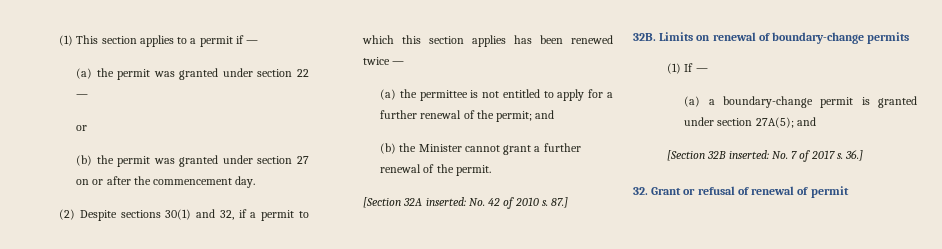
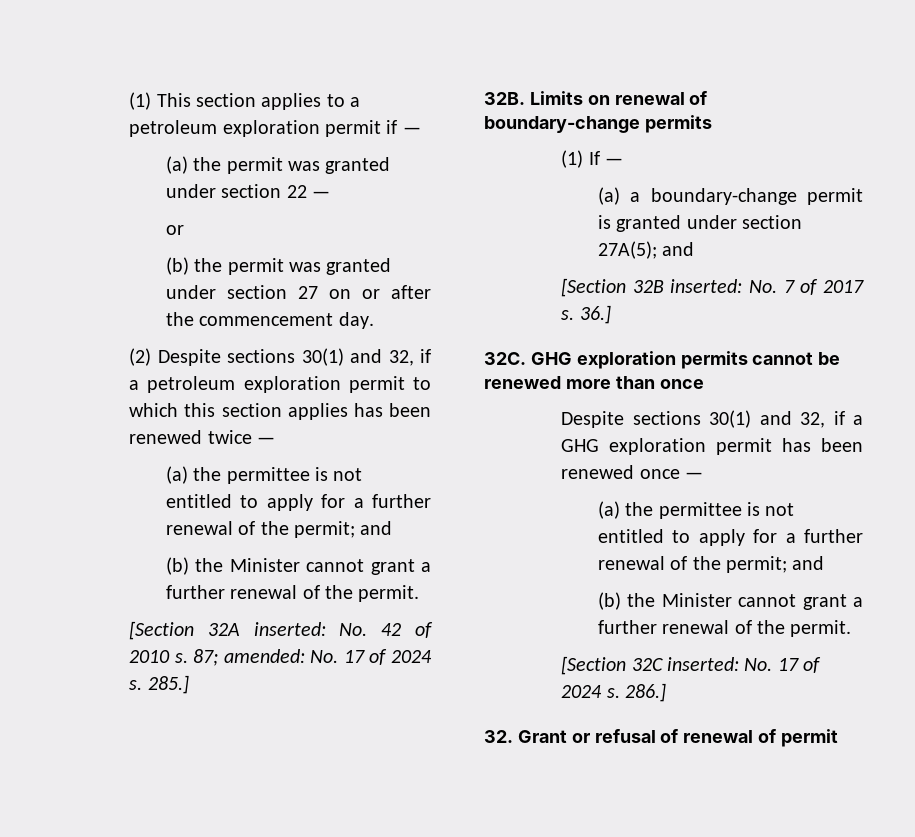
(197, 41) none -> [129,120,320,137] petroleum exploration
(257, 215) none -> [147,376,341,393] petroleum exploration
[551,197,569,208] 87.] -> [193,649,433,666] [129,675,189,694] 87; amended: No. 17 of 2024 s. 285.]
(864, 155) none -> [484,351,841,369] [484,376,704,389] [561,410,863,428] [561,438,863,455] [561,465,703,479] [597,501,795,519] [597,529,863,546] [597,556,825,573] [597,592,863,610] [597,620,852,637] [561,656,822,675] [561,683,666,702] // 32C. GHG exploration permits cannot be renewed more than once // Despite sections 30(1) and 32, if a GHG exploration permit has been renewed once — // (a) the permittee is not entitled to apply for a further renewal of the permit; and // (b) the Minister cannot grant a further renewal of the permit. // [Section 32C inserted: No. 17 of 2024 s. 286.]

